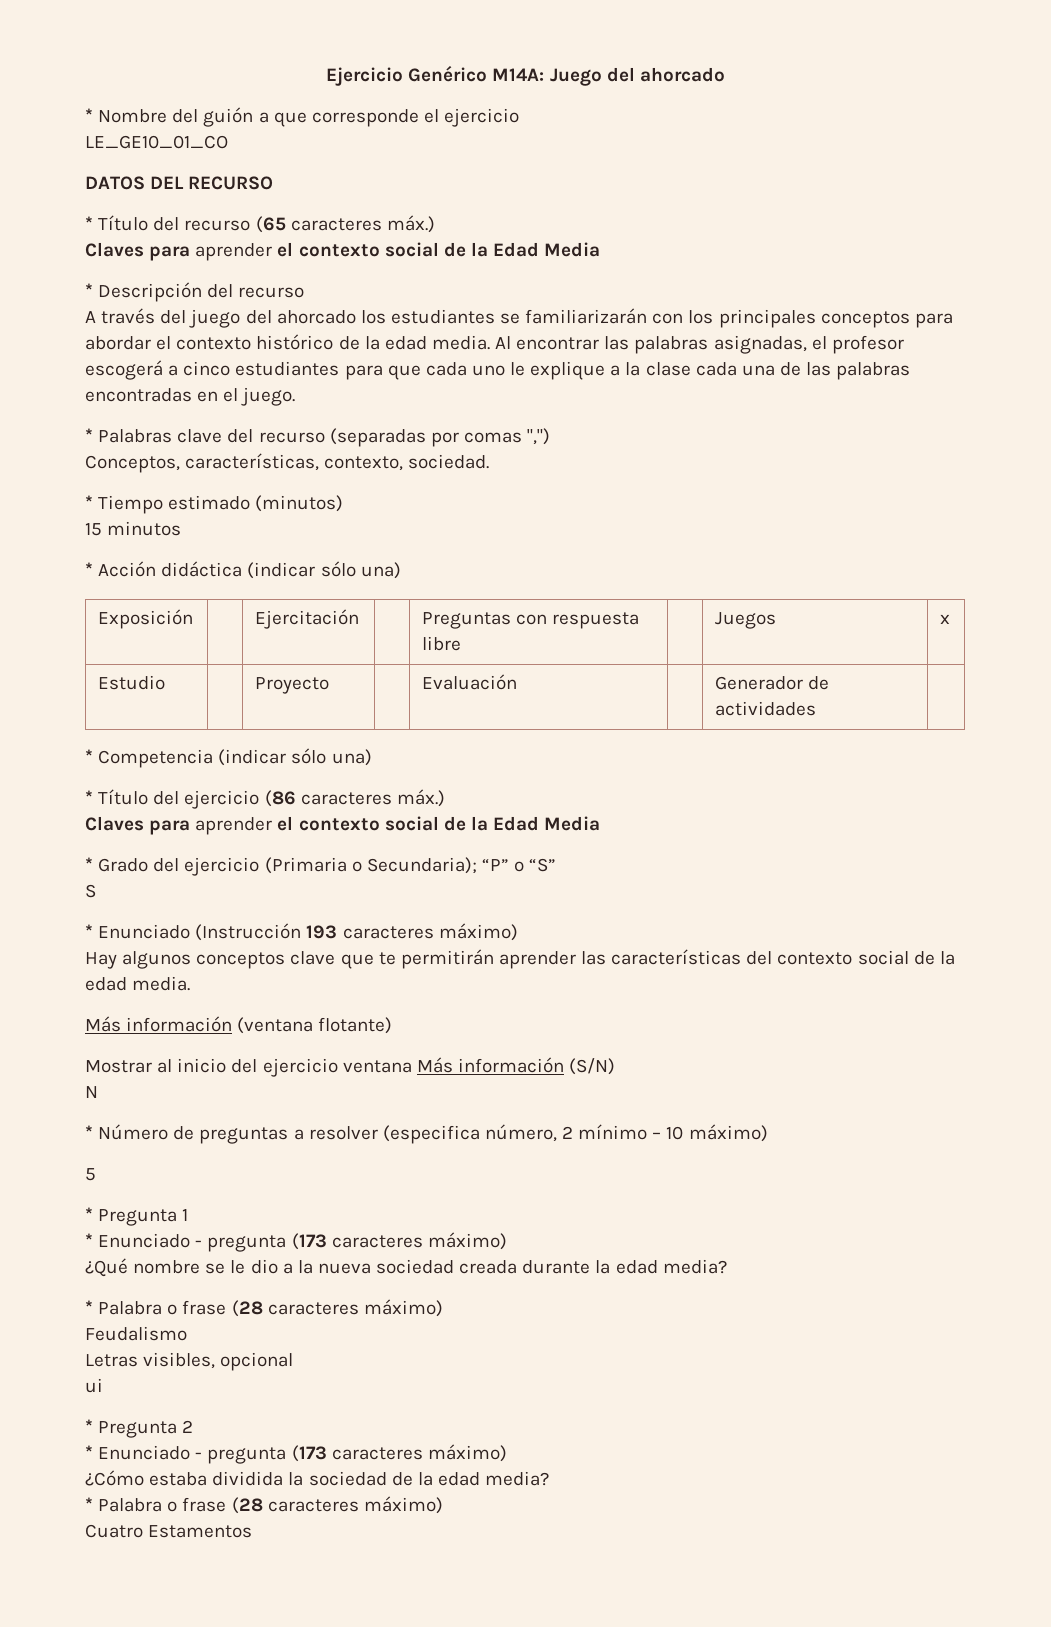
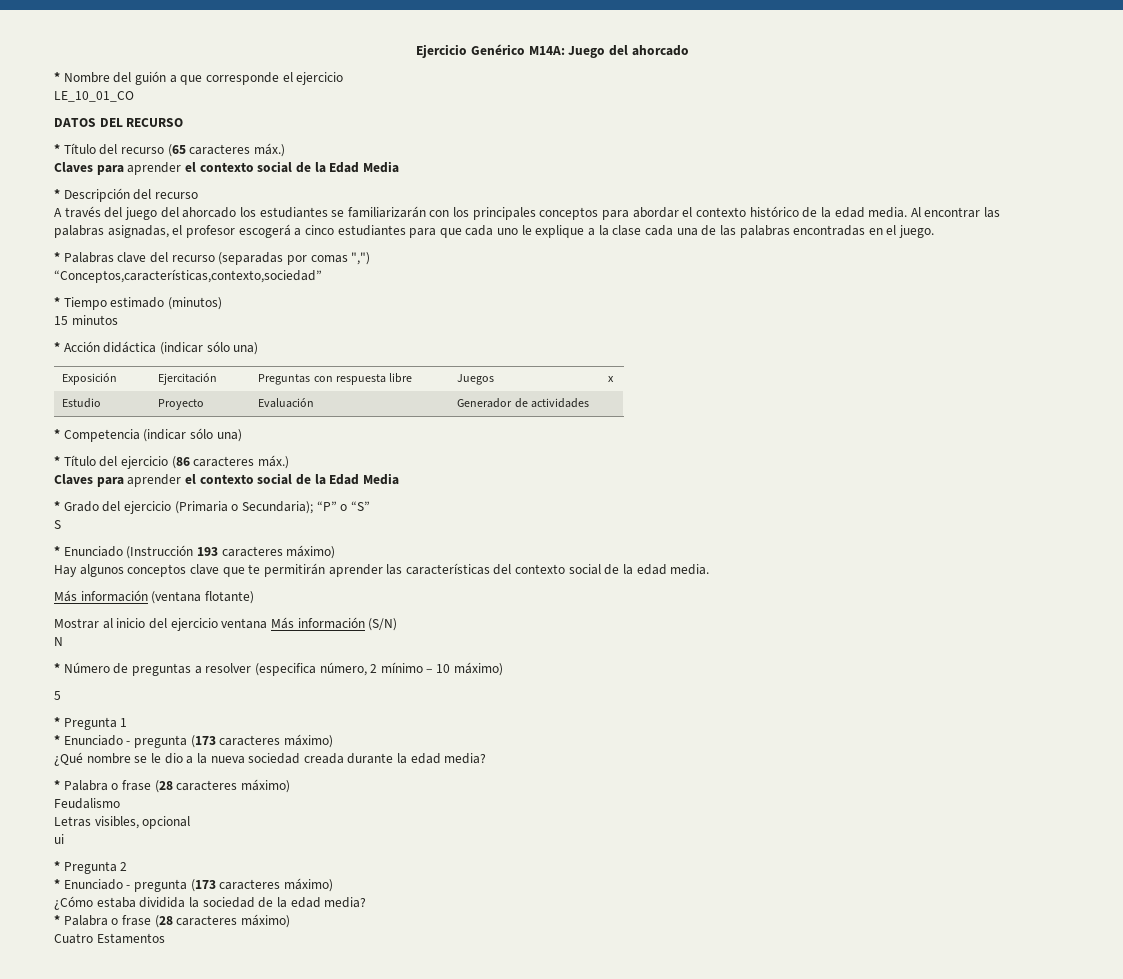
[85,135,228,149] LE_GE10_01_CO -> [54,91,134,102] LE_10_01_CO
[85,453,490,473] Conceptos, características, contexto, sociedad. -> [54,269,322,283] “Conceptos,características,contexto,sociedad”

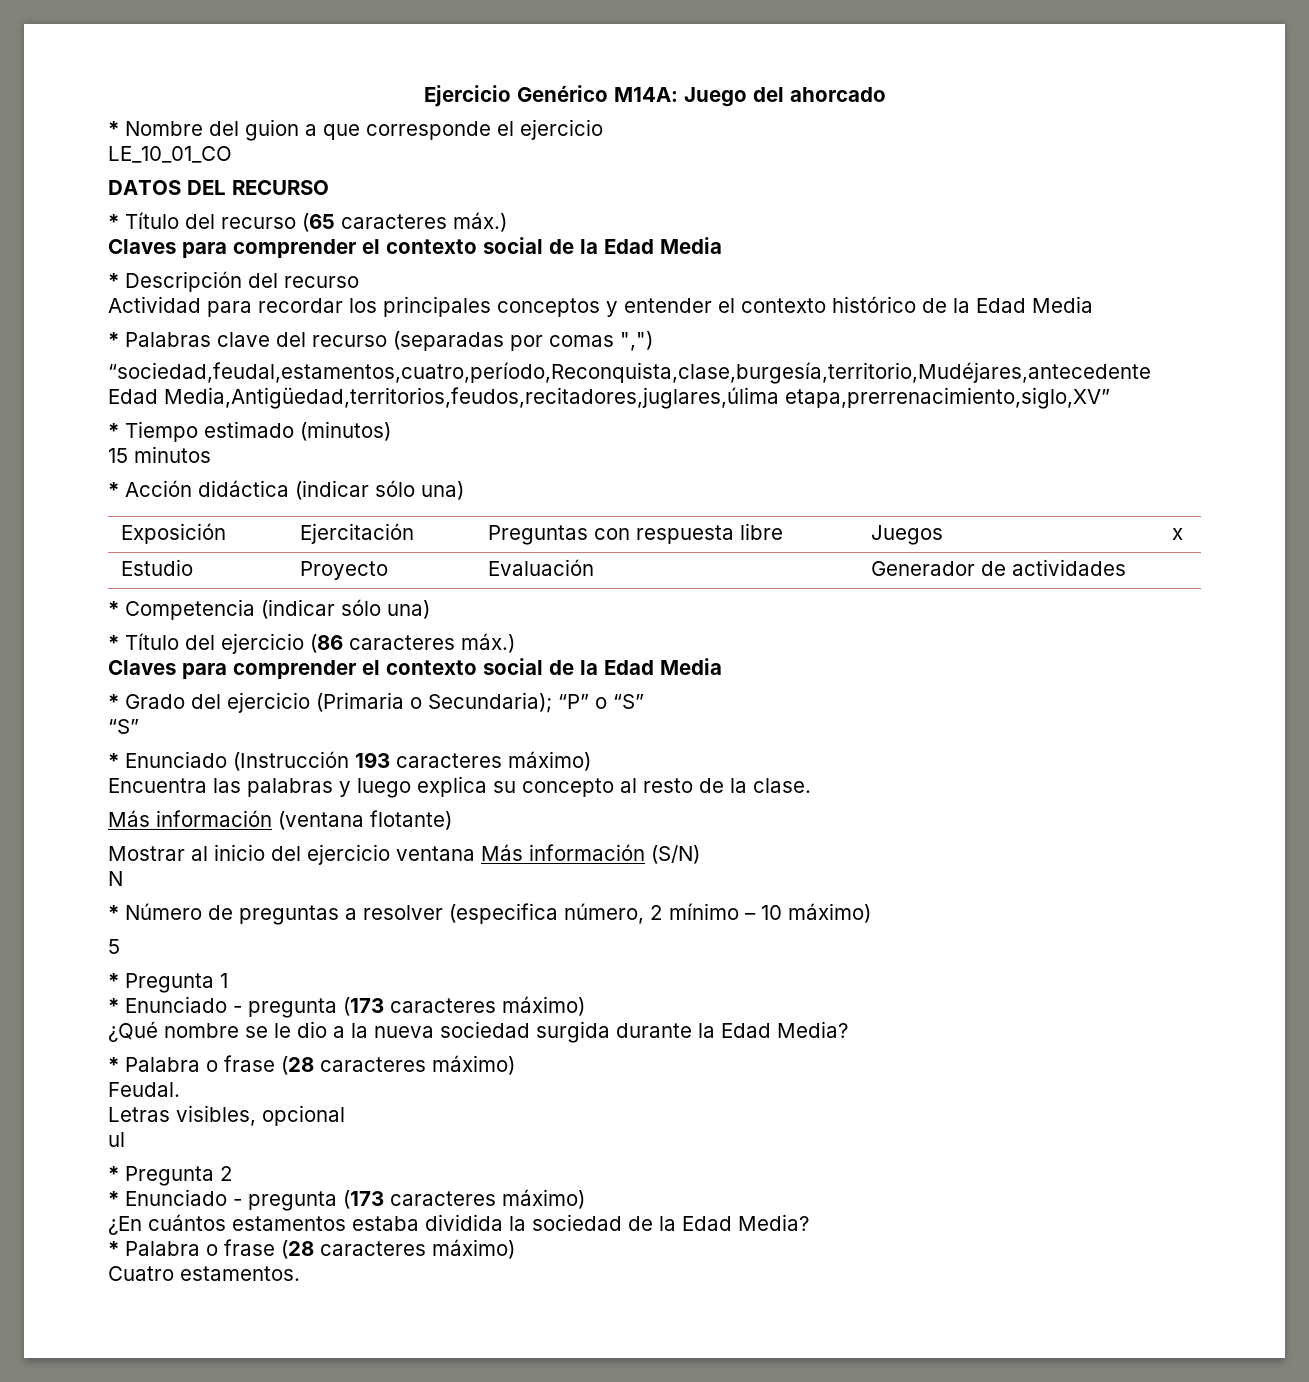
[134,71,166,85] guión -> [245,119,299,141] guion
[127,162,182,175] aprender -> [233,239,356,258] comprender
[54,206,450,220] A través del juego del ahorcado los estudiantes se familiarizarán con -> [108,296,343,317] Actividad para recordar
[602,207,679,220] para abordar -> [606,298,712,317] y entender
[834,207,1001,218] [54,224,935,238] edad media. Al encontrar las palabras asignadas, el profesor escogerá a cinco estudiantes para que cada uno le explique a la clase cada una de las palabras encontradas en el juego. -> [976,296,1093,313] Edad Media
[54,269,322,283] “Conceptos,características,contexto,sociedad” -> [108,362,1151,384] [108,387,1110,409] “sociedad,feudal,estamentos,cuatro,período,Reconquista,clase,burgesía,territorio,Mudéjares,antecedente Edad Media,Antigüedad,territorios,feudos,recitadores,juglares,úlima etapa,prerrenacimiento,siglo,XV”
[127,474,182,487] aprender -> [233,660,356,679] comprender
[54,520,61,529] S -> [108,719,139,734] “S”
[54,563,710,577] Hay algunos conceptos clave que te permitirán aprender las características del contexto social de la edad media. -> [108,776,811,798] Encuentra las palabras y luego explica su concepto al resto de la clase.
[303,753,344,764] creada -> [536,1021,610,1043] surgida
[410,753,487,764] [54,779,290,793] [54,798,120,809] edad media? // * Palabra o frase (28 caracteres máximo) // Feudalismo -> [721,1021,848,1038] [108,1055,515,1075] [108,1082,180,1097] Edad Media? // * Palabra o frase (28 caracteres máximo) // Feudal.
[54,834,64,844] ui -> [108,1132,125,1147] ul
[54,896,93,910] ¿Cómo -> [108,1214,346,1235] ¿En cuántos estamentos
[290,897,367,908] edad media? -> [682,1214,809,1231] Edad Media?
[96,933,165,944] Estamentos -> [180,1266,300,1281] estamentos.

